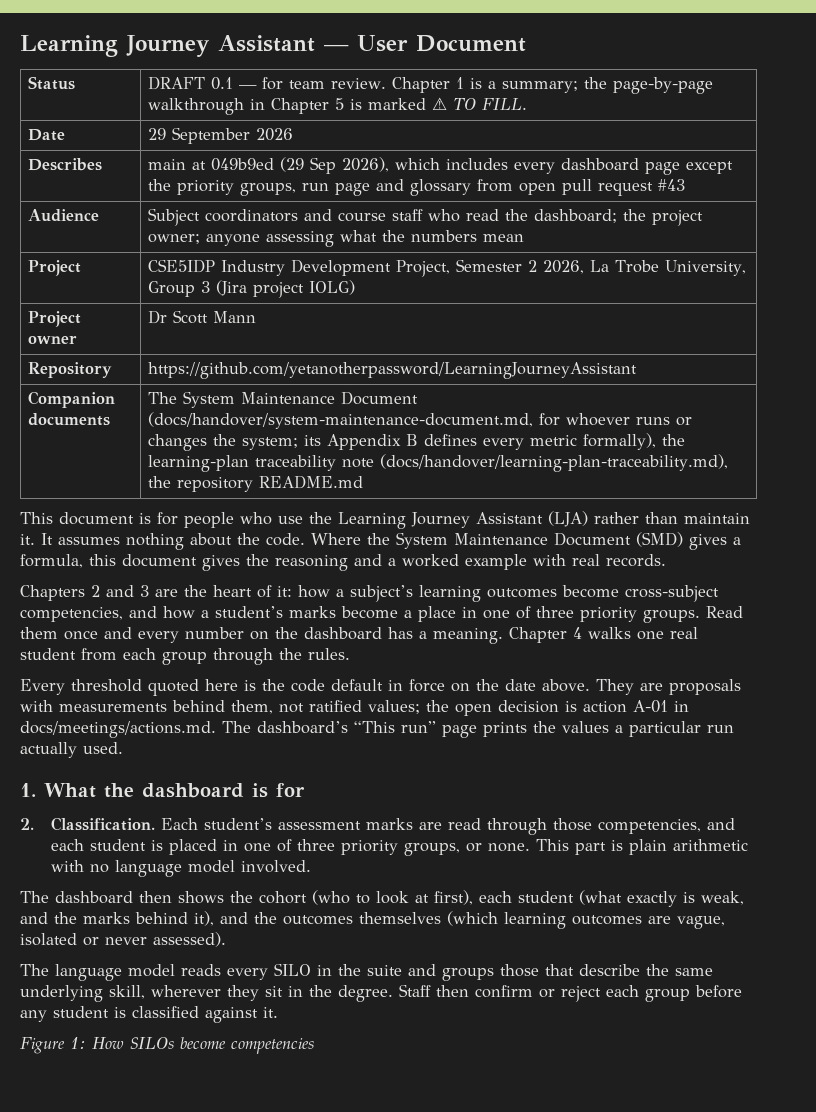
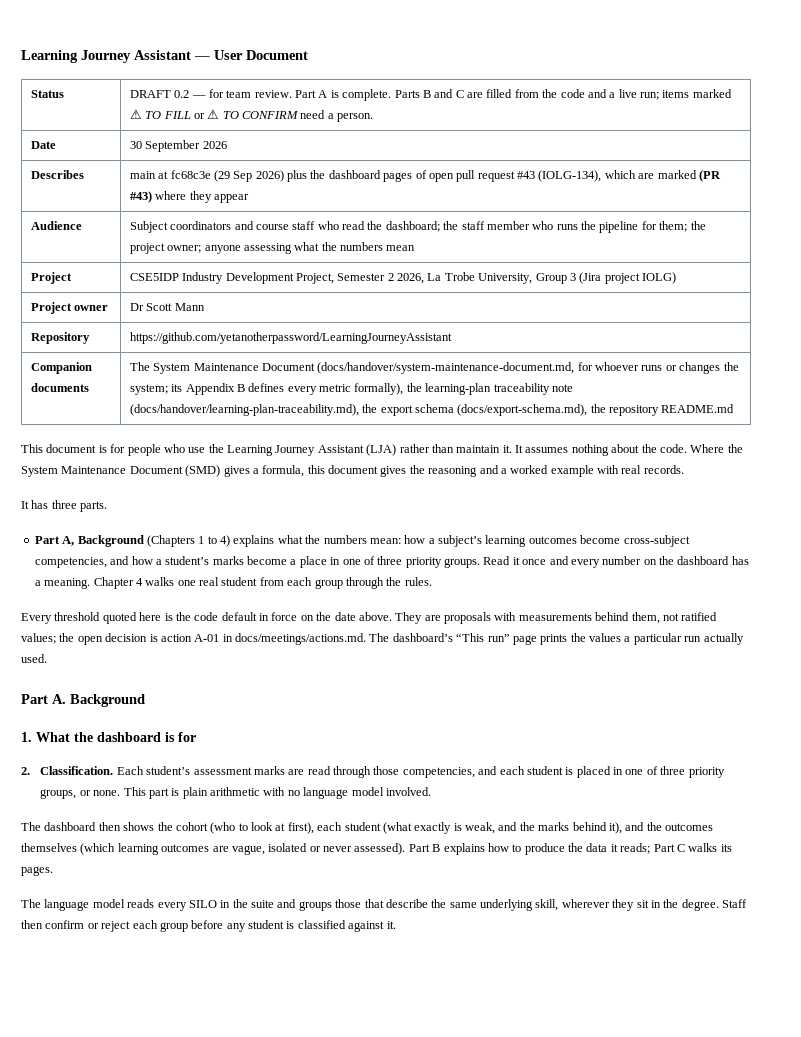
[210,77,233,90] 0.1 -> [174,90,190,98] 0.2
[391,77,713,94] [147,97,527,115] Chapter 1 is a summary; the page-by-page walkthrough in Chapter 5 is marked ⚠ TO FILL. -> [295,89,732,101] [129,109,374,122] Part A is complete. Parts B and C are filled from the code and a live run; items marked ⚠ TO FILL or ⚠ TO CONFIRM need a person.
[147,128,166,140] 29 -> [129,141,142,149] 30
[210,158,274,171] 049b9ed -> [170,170,211,179] fc68c3e
[341,157,733,175] [147,179,685,196] 2026), which includes every dashboard page except the priority groups, run page and glossary from open pull request #43 -> [255,170,721,182] [129,191,249,203] 2026) plus the dashboard pages of open pull request #43 (IOLG-134), which are marked (PR #43) where they appear
(646, 215) none -> [461,221,706,233] staff member who runs the pipeline for them; the
(171, 482) none -> [380,404,606,416] export schema (docs/export-schema.md), the
[20,585,292,601] Chapters 2 and 3 are the heart of it: -> [21,500,108,512] [34,535,401,547] It has three parts. // Part A, Background (Chapters 1 to 4) explains what the numbers mean:
[20,627,58,639] them -> [512,557,520,565] it
(123, 748) none -> [21,694,145,707] // Part A. Background
(226, 939) none -> [408,843,732,855] [21,866,53,876] Part B explains how to produce the data it reads; Part C walks its pages.
[20,1037,314,1054] // Figure 1: How SILOs become competencies -> (396, 925) none

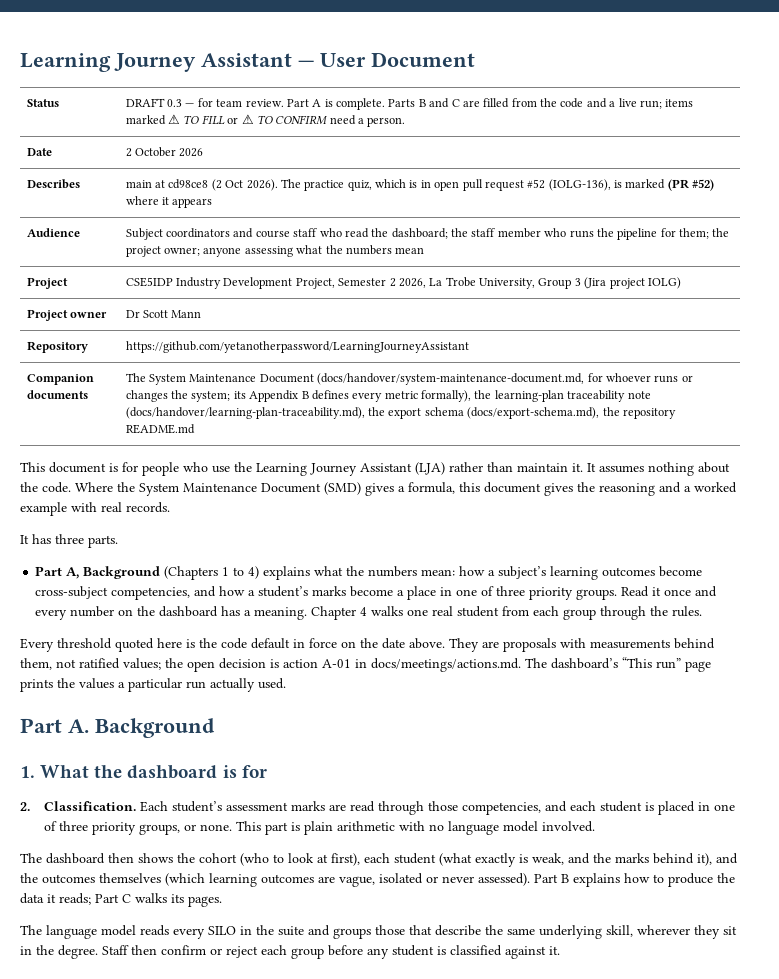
[174,90,190,98] 0.2 -> [167,99,183,107] 0.3
[129,140,201,152] 30 September -> [125,147,177,157] 2 October
[170,170,721,182] [129,191,249,203] fc68c3e (29 Sep 2026) plus the dashboard pages of open pull request #43 (IOLG-134), which are marked (PR #43) where they appear -> [168,179,715,191] [125,196,213,208] cd98ce8 (2 Oct 2026). The practice quiz, which is in open pull request #52 (IOLG-136), is marked (PR #52) where it appears

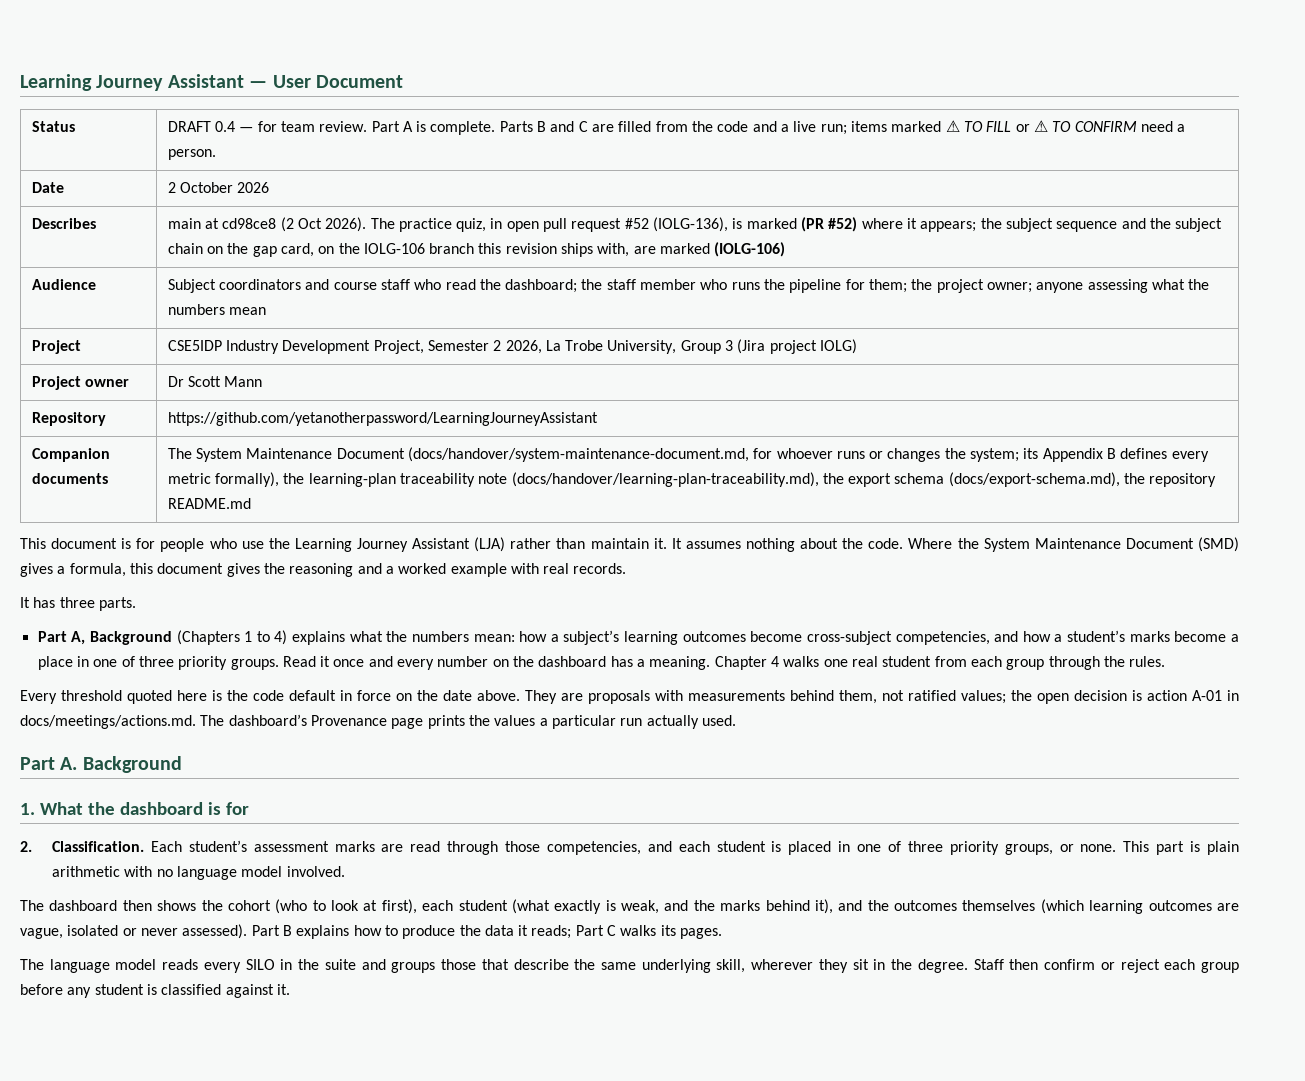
[167,99,183,107] 0.3 -> [214,121,235,132] 0.4
[375,179,418,188] which is -> (487, 225) none
[172,198,213,208] appears -> [920,218,1223,232] [167,242,786,257] appears; the subject sequence and the subject chain on the gap card, on the IOLG-106 branch this revision ships with, are marked (IOLG-106)
[622,657,681,669] “This run” -> [310,715,387,726] Provenance

